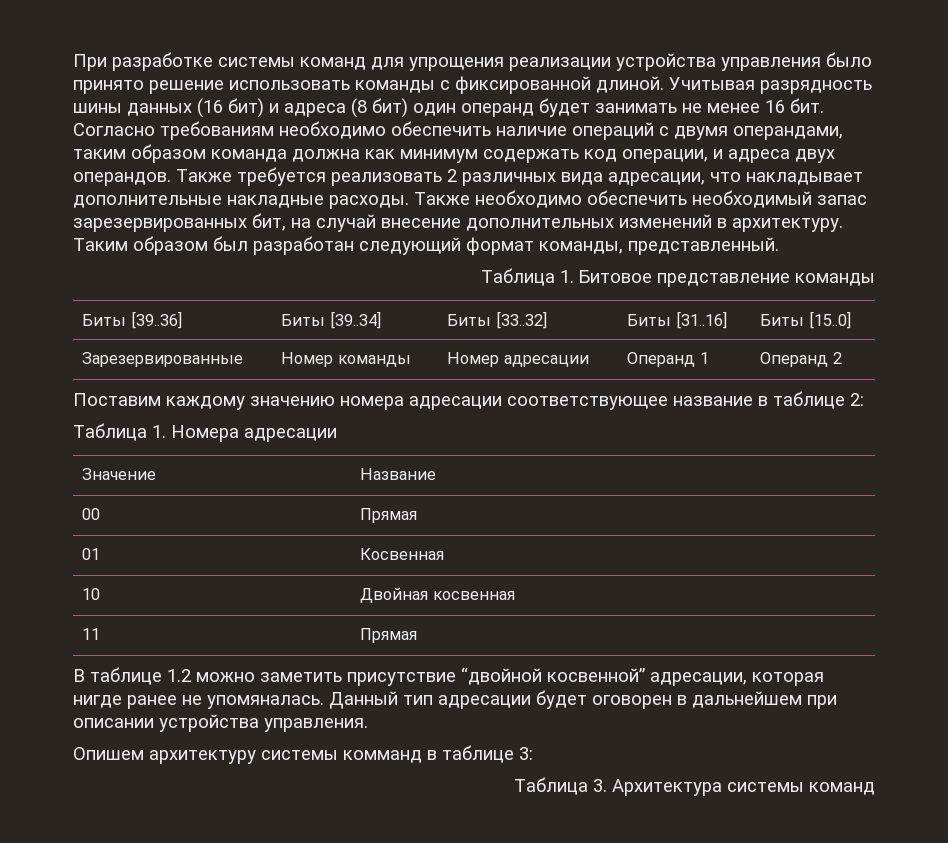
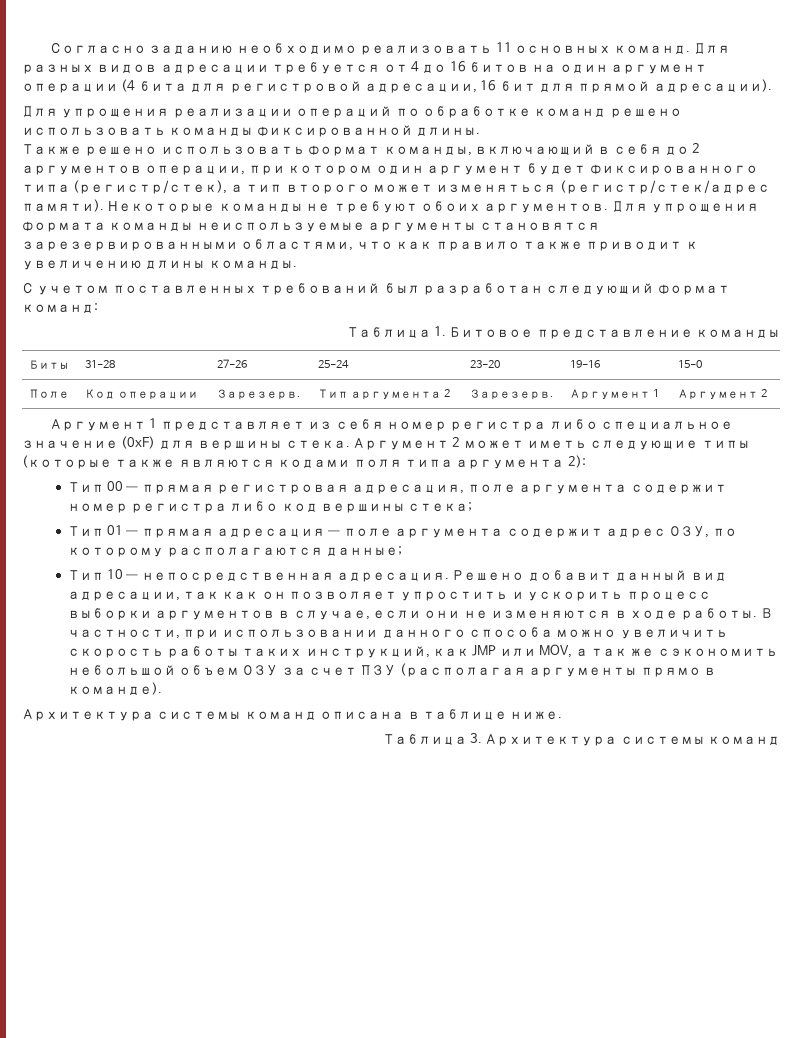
[73,52,872,71] [73,76,872,94] [73,98,824,118] [73,121,843,140] [73,144,835,163] [73,167,863,186] [73,190,867,209] [73,213,843,232] [73,236,208,255] При разработке системы команд для упрощения реализации устройства управления было принято решение использовать команды с фиксированной длиной. Учитывая разрядность шины данных (16 бит) и адреса (8 бит) один операнд будет занимать не менее 16 бит. Согласно требованиям необходимо обеспечить наличие операций с двумя операндами, таким образом команда должна как минимум содержать код операции, и адреса двух операндов. Также требуется реализовать 2 различных вида адресации, что накладывает дополнительные накладные расходы. Также необходимо обеспечить необходимый запас зарезервированных бит, на случай внесение дополнительных изменений в архитектуру. Таким образом -> [50,42,730,55] [22,61,708,74] [22,79,772,93] [22,106,682,118] [22,125,481,137] [22,143,701,156] [22,163,758,175] [22,180,770,194] [22,199,759,213] [22,221,600,232] [22,239,698,251] [22,260,297,270] [22,283,381,295] Согласно заданию необходимо реализовать 11 основных команд. Для разных видов адресации требуется от 4 до 16 битов на один аргумент операции (4 бита для регистровой адресации, 16 бит для прямой адресации). // Для упрощения реализации операций по обработке команд решено использовать команды фиксированной длины. // Также решено использовать формат команды, включающий в себя до 2 аргументов операции, при котором один аргумент будет фиксированного типа (регистр/стек), а тип второго может изменяться (регистр/стек/адрес памяти). Некоторые команды не требуют обоих аргументов. Для упрощения формата команды неиспользуемые аргументы становятся зарезервированными областями, что как правило также приводит к увеличению длины команды. // С учетом поставленных требований
[539,237,779,255] команды, представленный. -> [22,303,98,313] команд:
[130,311,182,329] [281,311,381,329] [447,311,547,329] [627,311,727,329] [760,311,851,329] [82,352,244,367] [281,352,411,367] [447,352,589,367] [627,352,696,367] [39..36] | Биты [39..34] | Биты [33..32] | Биты [31..16] | Биты [15..0] // Зарезервированные | Номер команды | Номер адресации | Операнд -> [85,360,116,368] [217,359,248,368] [318,360,350,368] [470,360,501,368] [570,360,601,368] [678,360,703,368] [29,389,70,398] [85,389,199,400] [217,389,301,400] [318,389,451,400] [470,389,554,400] [570,389,651,400] | 31-28 | 27-26 | 25-24 | 23-20 | 19-16 | 15-0 // Поле | Код операции | Зарезерв. | Тип аргумента 2 | Зарезерв. | Аргумент
[760,352,829,367] Операнд -> [678,389,759,400] Аргумент
[73,391,864,410] [73,423,337,442] [82,468,157,480] [360,468,437,480] [82,508,101,520] [360,508,418,523] [82,548,101,560] [360,548,445,560] [82,588,101,600] [360,587,515,603] [82,628,101,640] [360,628,418,643] [73,667,824,686] [73,690,837,709] [73,714,368,732] [73,745,533,764] Поставим каждому значению номера адресации соответствующее название в таблице 2: // Таблица 1. Номера адресации // Значение | Название // 00 | Прямая // 01 | Косвенная // 10 | Двойная косвенная // 11 | Прямая // В таблице 1.2 можно заметить присутствие “двойной косвенной” адресации, которая нигде ранее не упомяналась. Данный тип адресации будет оговорен в дальнейшем при описании устройства управления. // Опишем архитектуру системы комманд в таблице 3: -> [50,418,734,431] [22,436,750,450] [22,455,586,469] [67,481,727,494] [67,501,473,513] [67,525,737,538] [67,546,403,557] [67,569,727,582] [67,591,711,601] [67,608,773,620] [67,627,728,639] [67,644,778,658] [67,663,716,677] [67,682,162,695] [22,709,563,721] Аргумент 1 представляет из себя номер регистра либо специальное значение (0xF) для вершины стека. Аргумент 2 может иметь следующие типы (которые также являются кодами поля типа аргумента 2): // Тип 00 — прямая регистровая адресация, поле аргумента содержит номер регистра либо код вершины стека; // Тип 01 — прямая адресация — поле аргумента содержит адрес ОЗУ, по которому располагаются данные; // Тип 10 — непосредственная адресация. Решено добавит данный вид адресации, так как он позволяет упростить и ускорить процесс выборки аргументов в случае, если они не изменяются в ходе работы. В частности, при использовании данного способа можно увеличить скорость работы таких инструкций, как JMP или MOV, а так же сэкономить небольшой объем ОЗУ за счет ПЗУ (располагая аргументы прямо в команде). // Архитектура системы команд описана в таблице ниже.

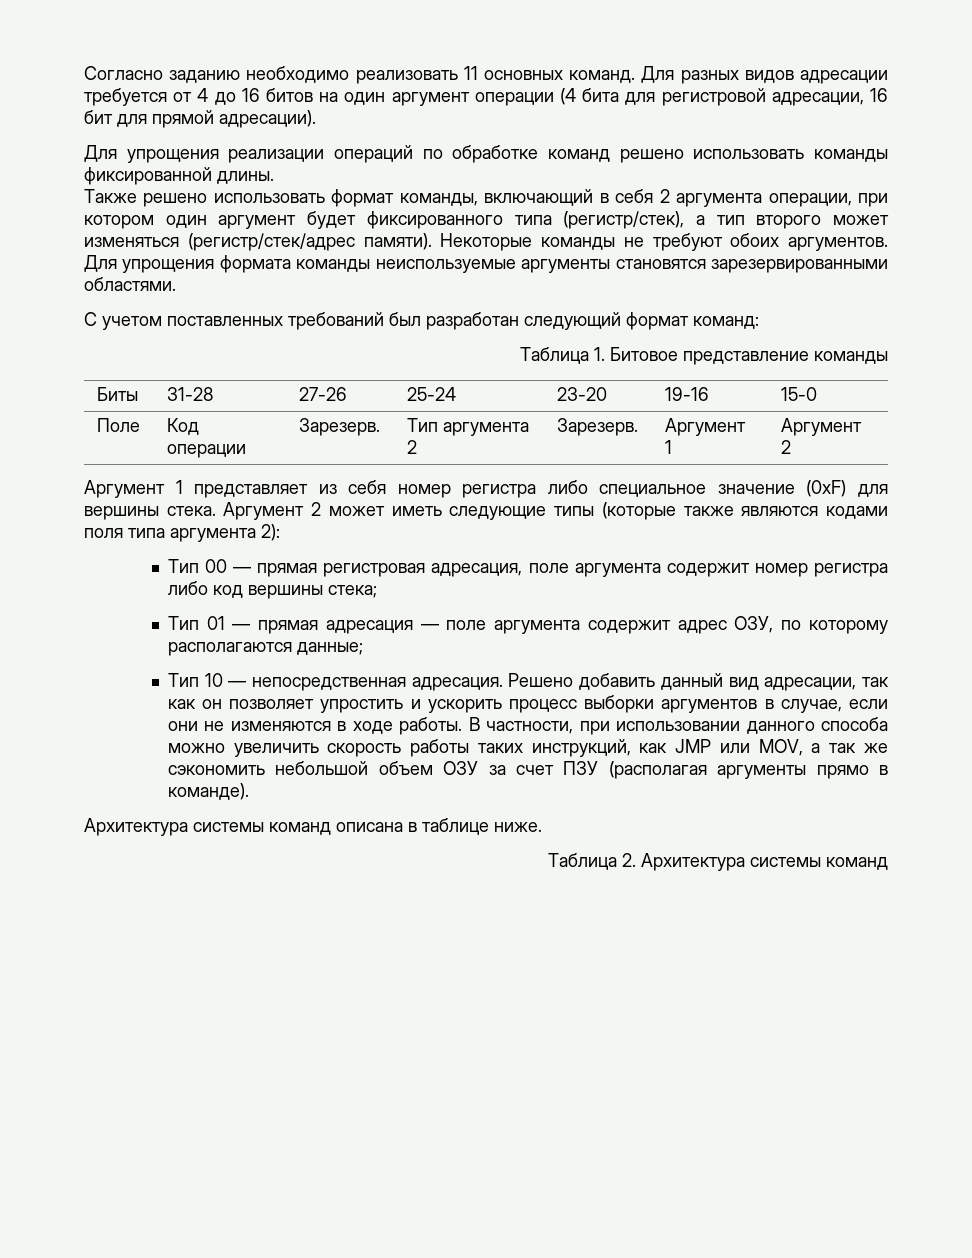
[665,143,701,155] [22,165,142,175] до 2 аргументов -> [659,189,763,207] 2 аргумента
[241,239,698,251] [22,260,297,270] областями, что как правило также приводит к увеличению длины команды. -> [84,277,176,291] областями.
[527,570,612,581] добавит -> [579,673,656,690] добавить
[469,733,482,743] 3. -> [622,853,636,867] 2.

